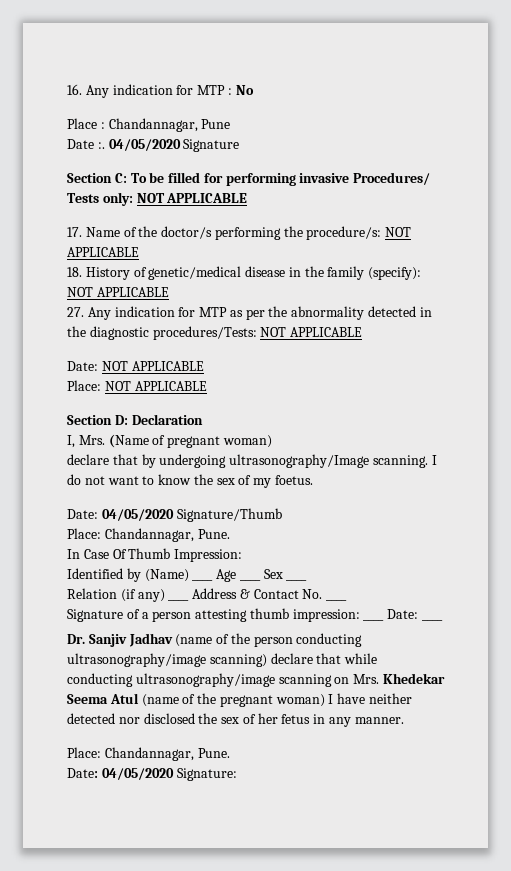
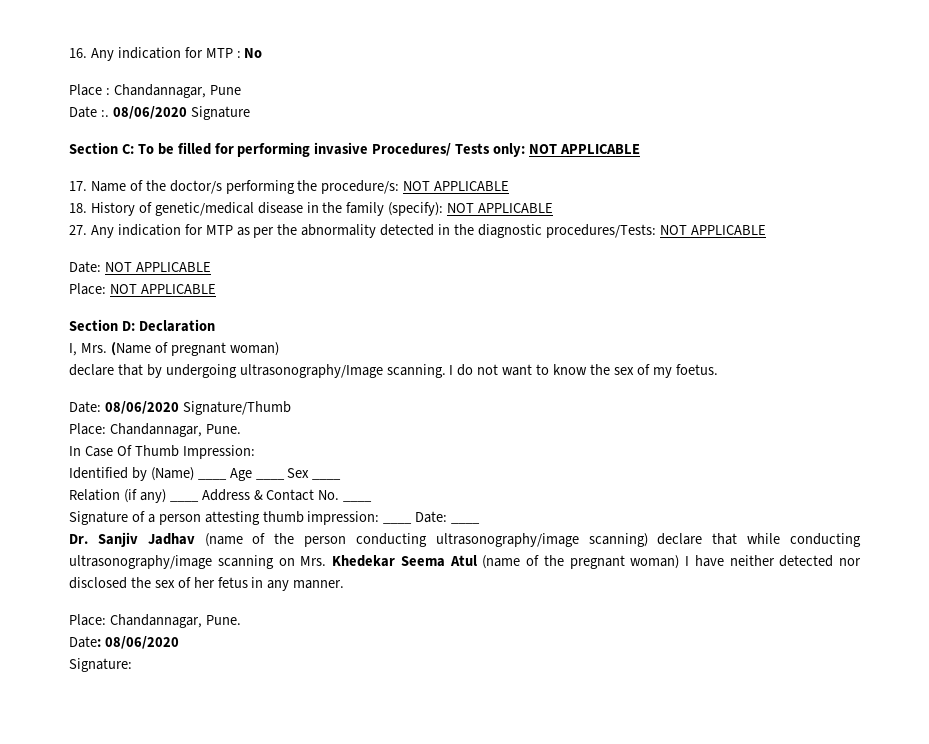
[108,139,181,151] 04/05/2020 -> [112,106,187,119] 08/06/2020
[101,509,174,521] 04/05/2020 -> [104,401,179,414] 08/06/2020
[101,768,174,780] 04/05/2020 -> [104,636,179,649] 08/06/2020 //

